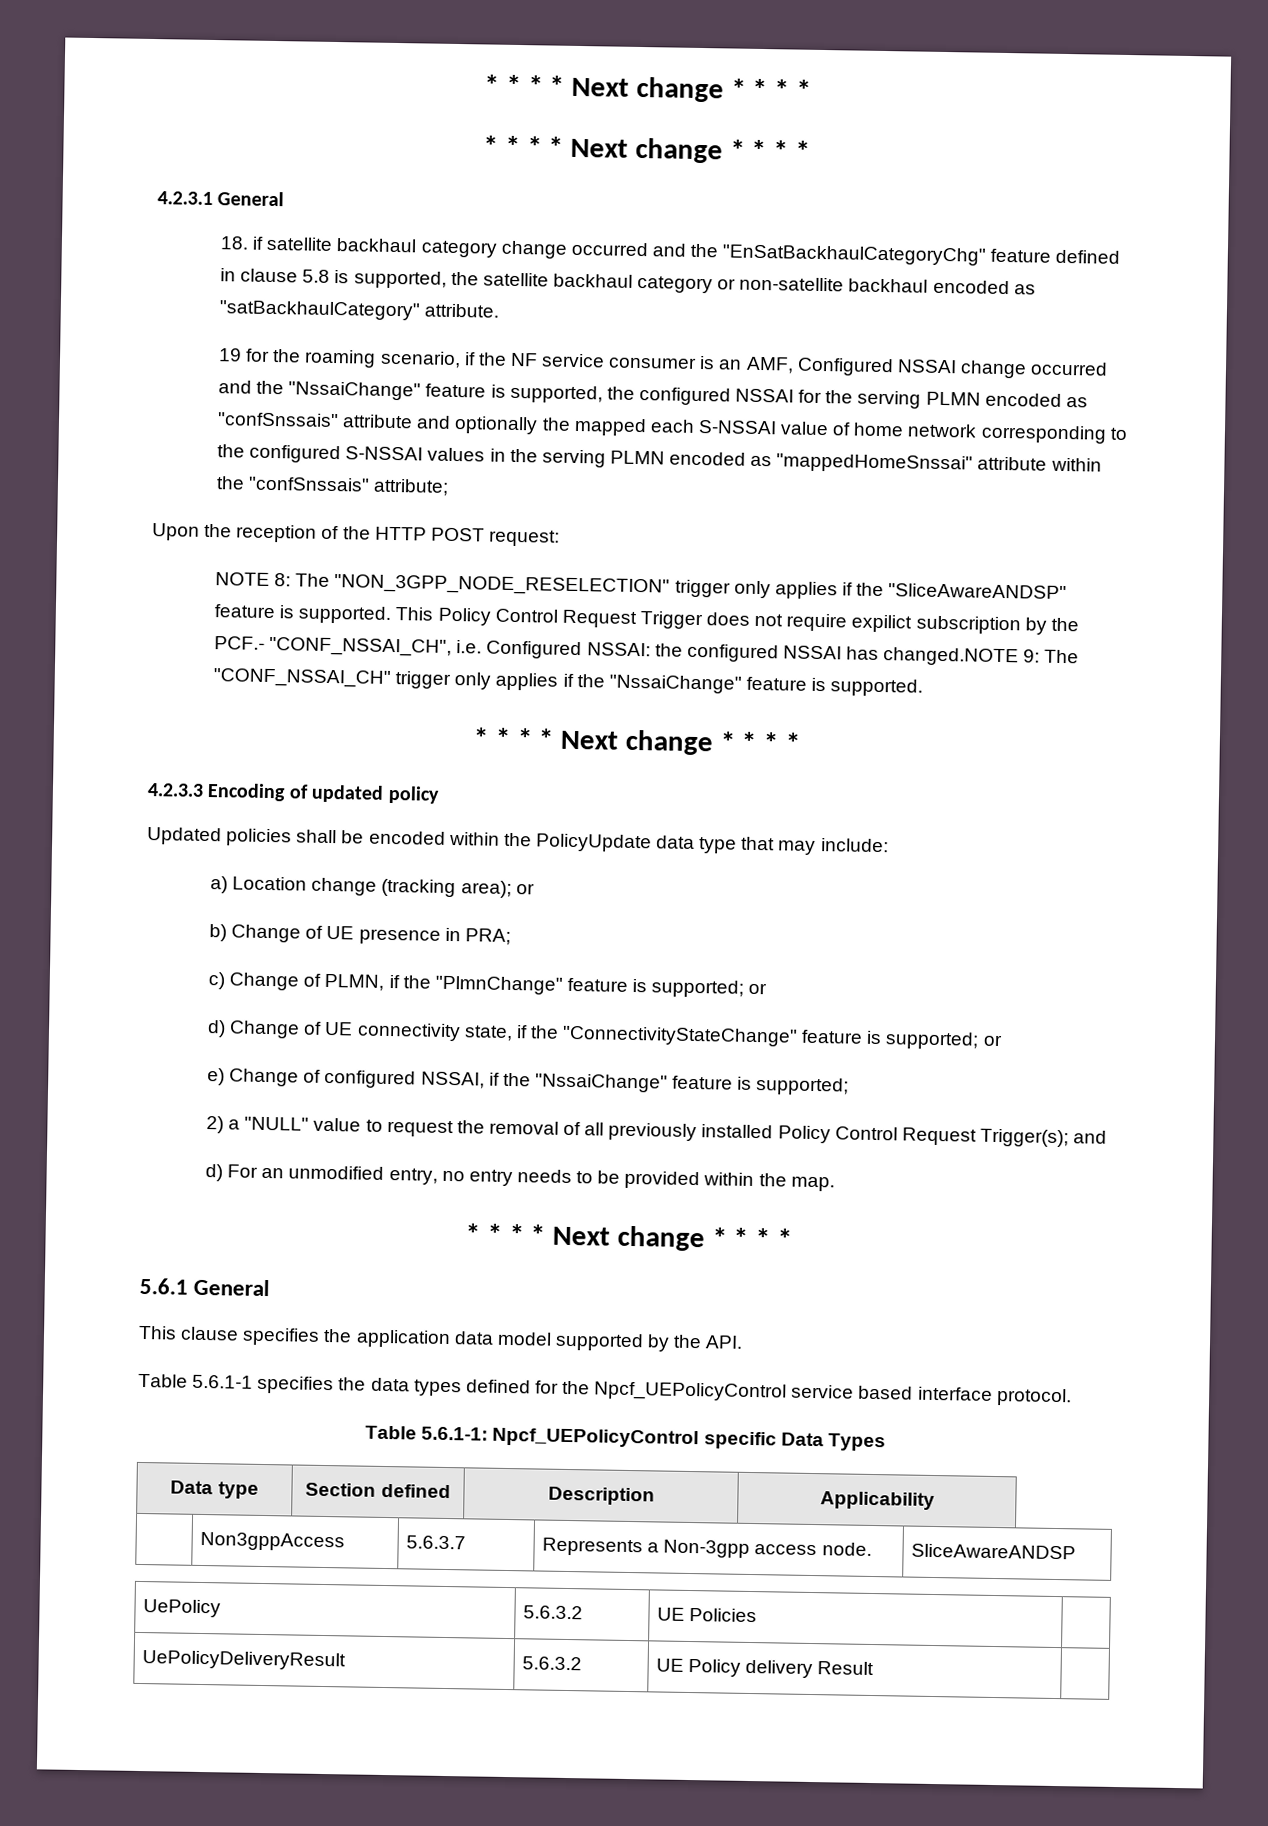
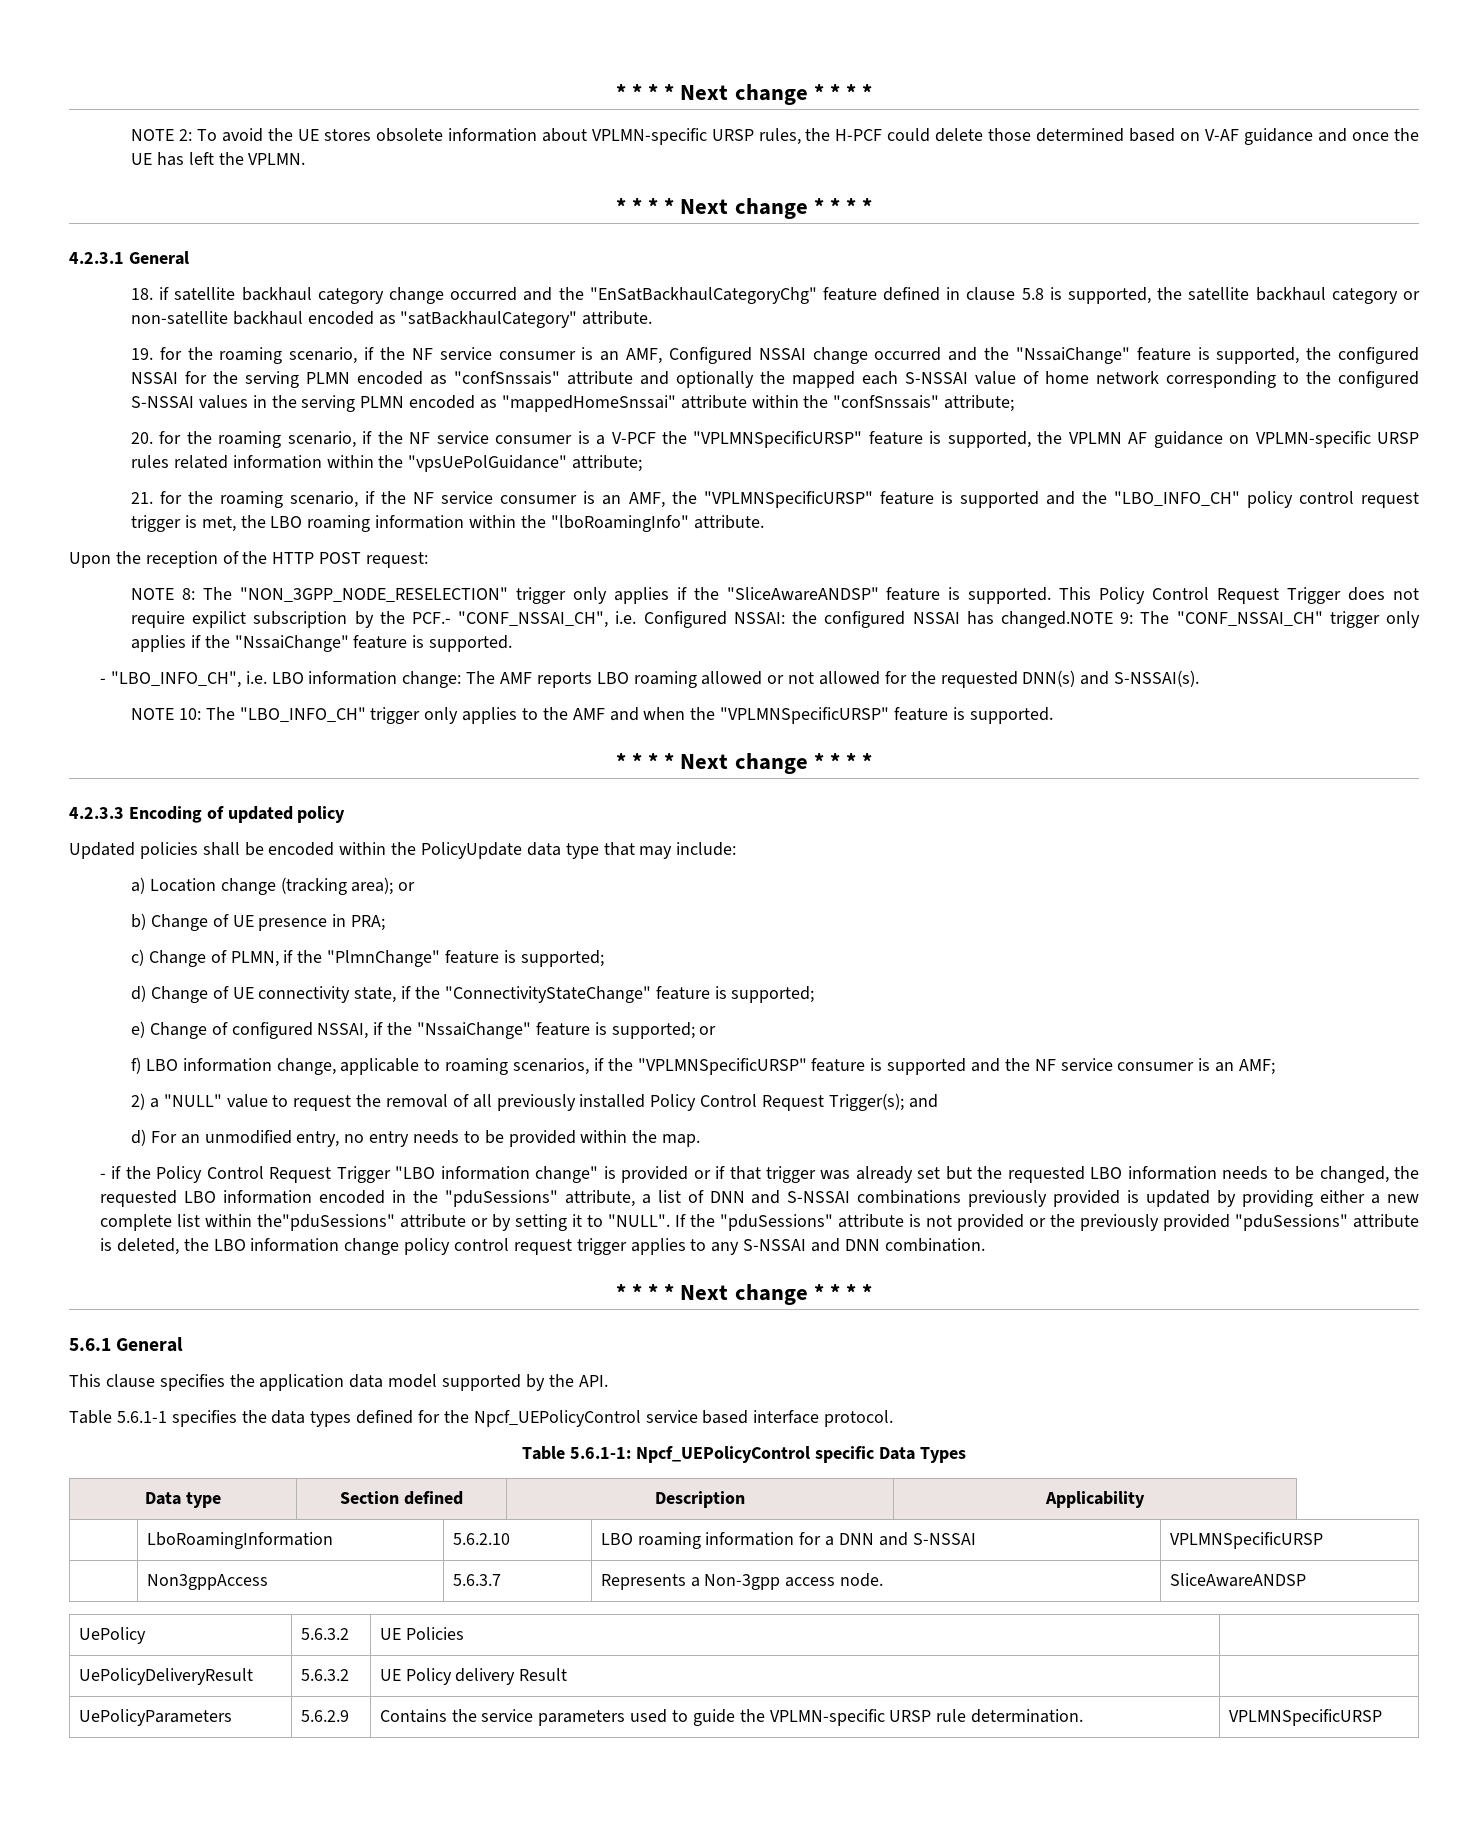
(811, 89) none -> [130,128,1419,145] [130,152,306,166] // NOTE 2: To avoid the UE stores obsolete information about VPLMN-specific URSP rules, the H-PCF could delete those determined based on V-AF guidance and once the UE has left the VPLMN.
[218,348,243,362] 19 -> [130,348,153,360] 19.
(450, 487) none -> [130,431,1419,448] [130,455,643,472] [130,491,1419,508] [130,515,764,532] // 20. for the roaming scenario, if the NF service consumer is a V-PCF the "VPLMNSpecificURSP" feature is supported, the VPLMN AF guidance on VPLMN-specific URSP rules related information within the "vpsUePolGuidance" attribute; // 21. for the roaming scenario, if the NF service consumer is an AMF, the "VPLMNSpecificURSP" feature is supported and the "LBO_INFO_CH" policy control request trigger is met, the LBO roaming information within the "lboRoamingInfo" attribute.
(924, 687) none -> [99,670,1200,688] [130,707,1053,724] // - "LBO_INFO_CH", i.e. LBO information change: The AMF reports LBO roaming allowed or not allowed for the requested DNN(s) and S-NSSAI(s). // NOTE 10: The "LBO_INFO_CH" trigger only applies to the AMF and when the "VPLMNSpecificURSP" feature is supported.
[748,982,768,995] or -> (604, 958) none
[982,1034,1003,1047] or -> (815, 994) none
(850, 1086) none -> [699,1026,717,1035] [130,1057,1276,1075] or // f) LBO information change, applicable to roaming scenarios, if the "VPLMNSpecificURSP" feature is supported and the NF service consumer is an AMF;
(835, 1184) none -> [99,1166,1420,1183] [99,1190,1419,1207] [99,1214,1419,1231] [99,1238,985,1255] // - if the Policy Control Request Trigger "LBO information change" is provided or if that trigger was already set but the requested LBO information needs to be changed, the requested LBO information encoded in the "pduSessions" attribute, a list of DNN and S-NSSAI combinations previously provided is updated by providing either a new complete list within the"pduSessions" attribute or by setting it to "NULL". If the "pduSessions" attribute is not provided or the previously provided "pduSessions" attribute is deleted, the LBO information change policy control request trigger applies to any S-NSSAI and DNN combination.
(935, 1501) none -> [146,1532,333,1549] [452,1533,510,1545] [600,1532,976,1549] [1169,1532,1323,1549] // | LboRoamingInformation | 5.6.2.10 | LBO roaming information for a DNN and S-NSSAI | VPLMNSpecificURSP
(875, 1668) none -> [78,1709,232,1726] [300,1710,349,1722] [379,1709,1084,1726] [1228,1709,1382,1726] // UePolicyParameters | 5.6.2.9 | Contains the service parameters used to guide the VPLMN-specific URSP rule determination. | VPLMNSpecificURSP

